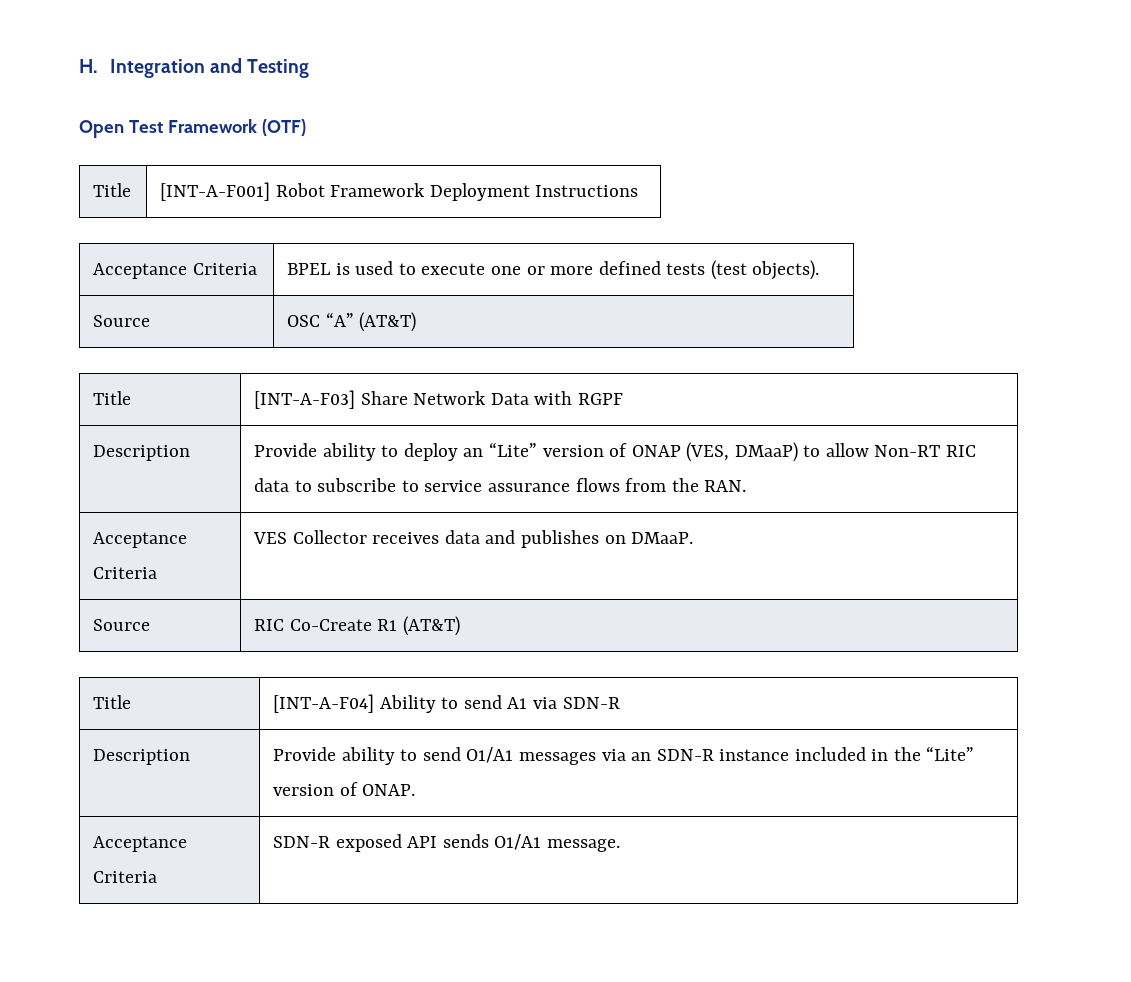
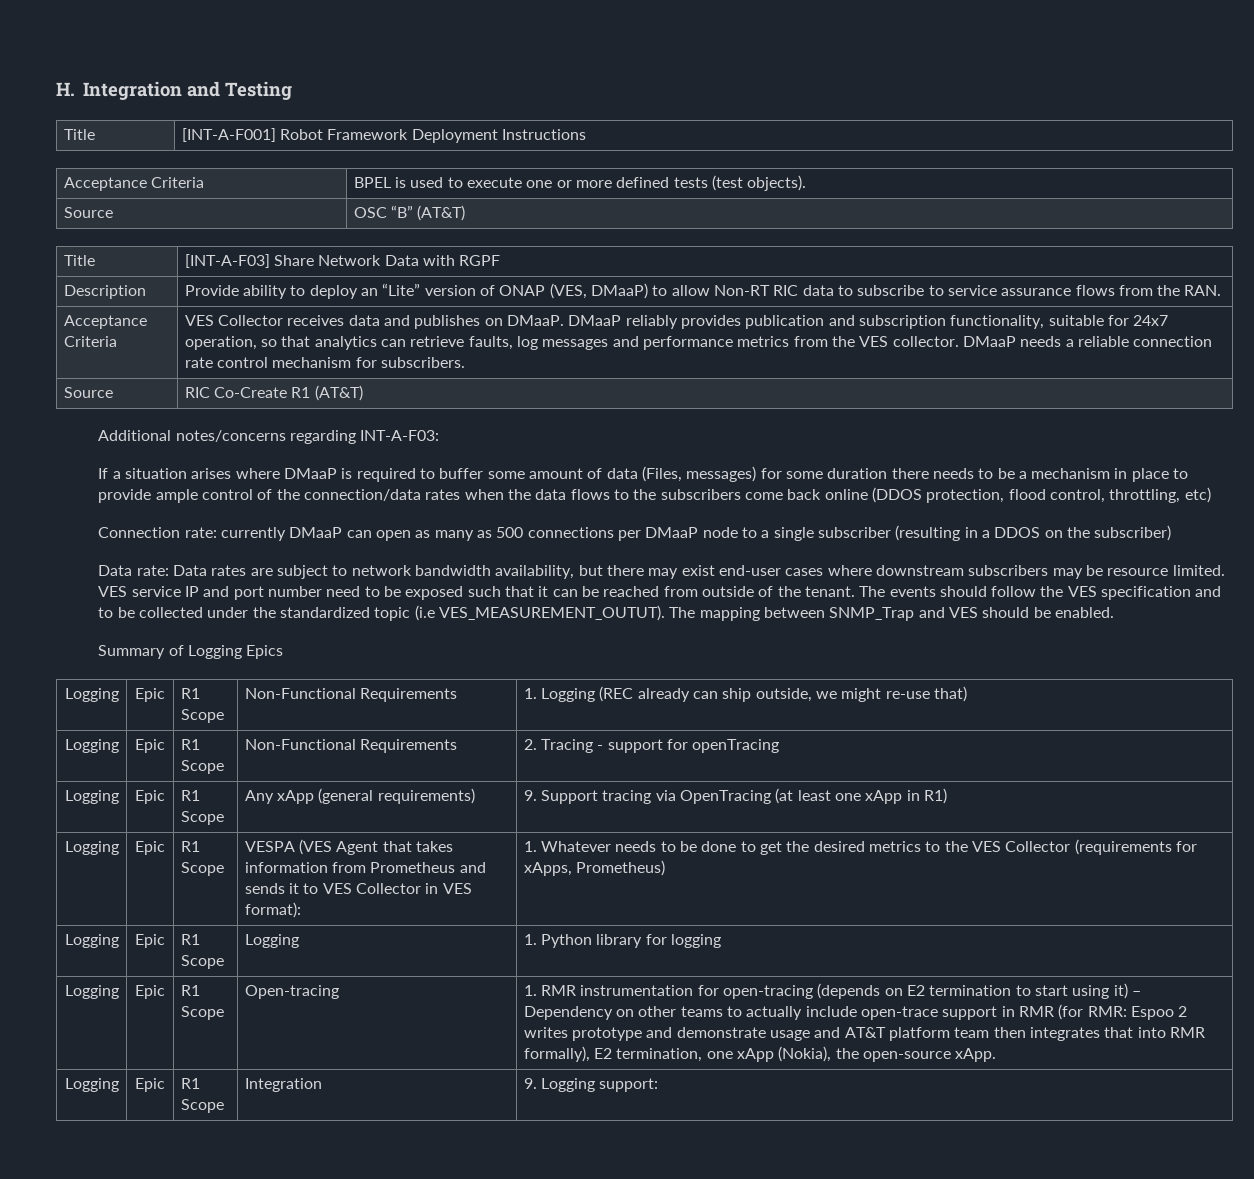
[79,119,306,138] // Open Test Framework (OTF) -> (292, 90) none
[325,312,354,327] “A” -> [391,205,414,218] “B”
(694, 538) none -> [568,315,1169,329] [184,336,1213,350] [184,357,466,368] DMaaP reliably provides publication and subscription functionality, suitable for 24x7 operation, so that analytics can retrieve faults, log messages and performance metrics from the VES collector. DMaaP needs a reliable connection rate control mechanism for subscribers.
[93,695,132,709] [273,694,620,713] [93,749,191,765] [273,746,975,765] [273,782,416,796] [93,836,188,852] [93,871,158,883] [273,834,620,852] // Title | [INT-A-F04] Ability to send A1 via SDN-R // Description | Provide ability to send O1/A1 messages via an SDN-R instance included in the “Lite” version of ONAP. // Acceptance Criteria | SDN-R exposed API sends O1/A1 message. -> [98,430,440,444] [98,466,1189,482] [98,487,1211,503] [98,525,1172,541] [98,565,1225,579] [98,586,1222,600] [98,605,1114,621] [98,645,284,659] [64,688,119,702] [135,688,165,702] [180,688,200,699] [180,709,224,723] [244,688,458,702] [523,686,968,702] [64,739,119,753] [135,739,165,753] [180,739,200,750] [180,760,224,774] [244,739,458,753] [523,739,780,753] [64,790,119,804] [135,790,165,804] [180,790,200,801] [180,811,224,825] [244,788,475,804] [523,788,948,804] [64,841,119,855] [135,841,165,855] [180,841,200,852] [180,862,224,876] [244,839,454,855] [244,862,486,873] [244,883,472,894] [244,902,301,918] [523,839,1197,855] [523,860,666,876] [64,934,119,948] [135,934,165,948] [180,934,200,945] [180,955,224,969] [244,934,299,948] [523,934,722,948] [64,985,119,999] [135,985,165,999] [180,985,200,996] [180,1006,224,1020] [244,985,339,999] [523,983,1141,999] [523,1004,1188,1020] [523,1027,1205,1041] [523,1046,997,1062] [64,1078,119,1092] [135,1078,165,1092] [180,1078,200,1089] [180,1099,224,1113] [244,1078,322,1092] [523,1078,659,1092] // Additional notes/concerns regarding INT-A-F03: // If a situation arises where DMaaP is required to buffer some amount of data (Files, messages) for some duration there needs to be a mechanism in place to provide ample control of the connection/data rates when the data flows to the subscribers come back online (DDOS protection, flood control, throttling, etc) // Connection rate: currently DMaaP can open as many as 500 connections per DMaaP node to a single subscriber (resulting in a DDOS on the subscriber) // Data rate: Data rates are subject to network bandwidth availability, but there may exist end-user cases where downstream subscribers may be resource limited. VES service IP and port number need to be exposed such that it can be reached from outside of the tenant. The events should follow the VES specification and to be collected under the standardized topic (i.e VES_MEASUREMENT_OUTUT). The mapping between SNMP_Trap and VES should be enabled. // Summary of Logging Epics // Logging | Epic | R1 Scope | Non-Functional Requirements | 1. Logging (REC already can ship outside, we might re-use that) // Logging | Epic | R1 Scope | Non-Functional Requirements | 2. Tracing - support for openTracing // Logging | Epic | R1 Scope | Any xApp (general requirements) | 9. Support tracing via OpenTracing (at least one xApp in R1) // Logging | Epic | R1 Scope | VESPA (VES Agent that takes information from Prometheus and sends it to VES Collector in VES format): | 1. Whatever needs to be done to get the desired metrics to the VES Collector (requirements for xApps, Prometheus) // Logging | Epic | R1 Scope | Logging | 1. Python library for logging // Logging | Epic | R1 Scope | Open-tracing | 1. RMR instrumentation for open-tracing (depends on E2 termination to start using it) – Dependency on other teams to actually include open-trace support in RMR (for RMR: Espoo 2 writes prototype and demonstrate usage and AT&T platform team then integrates that into RMR formally), E2 termination, one xApp (Nokia), the open-source xApp. // Logging | Epic | R1 Scope | Integration | 9. Logging support:

